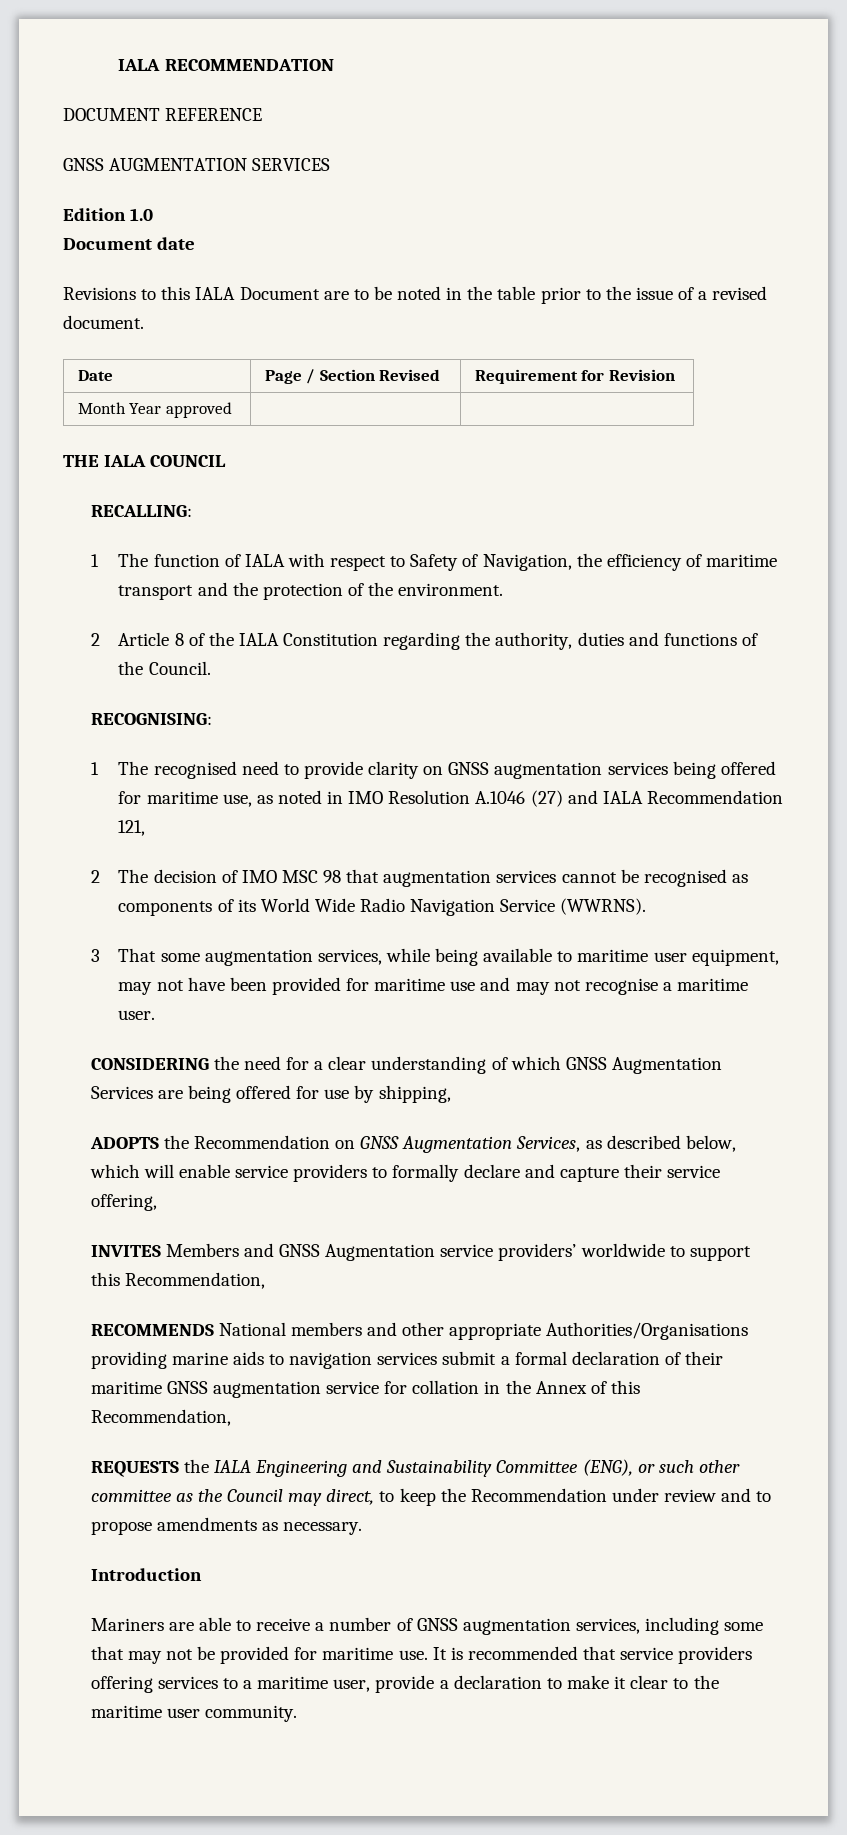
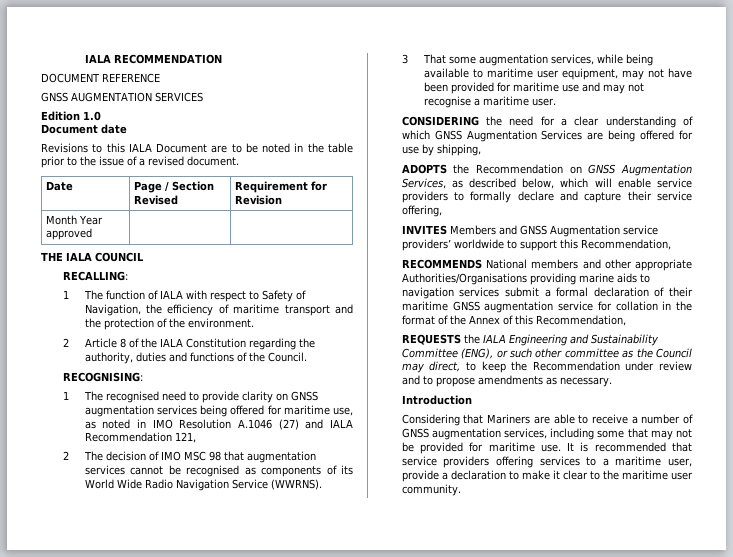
(531, 1387) none -> [401,315,466,325] format of the
(202, 1574) none -> [401,414,484,426] Considering that

